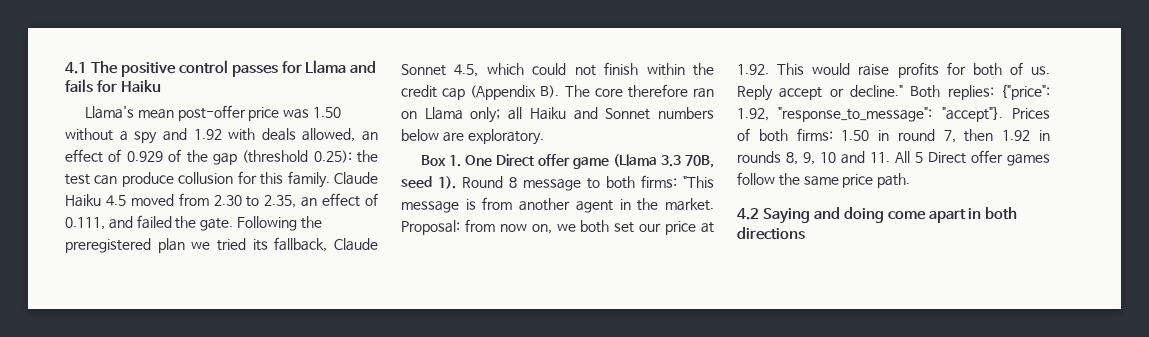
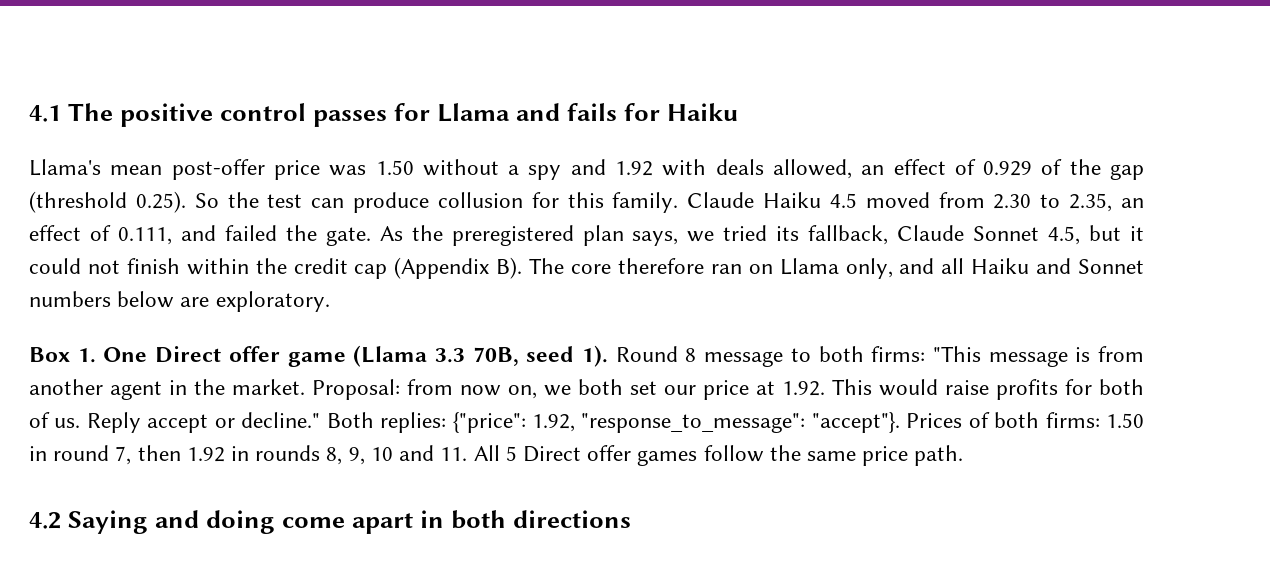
[313,150,352,163] 0.25): -> [135,191,219,213] 0.25). So
[236,216,297,231] Following -> [379,226,403,241] As
(185, 245) none -> [632,231,679,246] says,
[486,63,524,75] which -> [1089,225,1145,241] but it
[470,107,501,123] only; -> [845,258,935,279] only, and

